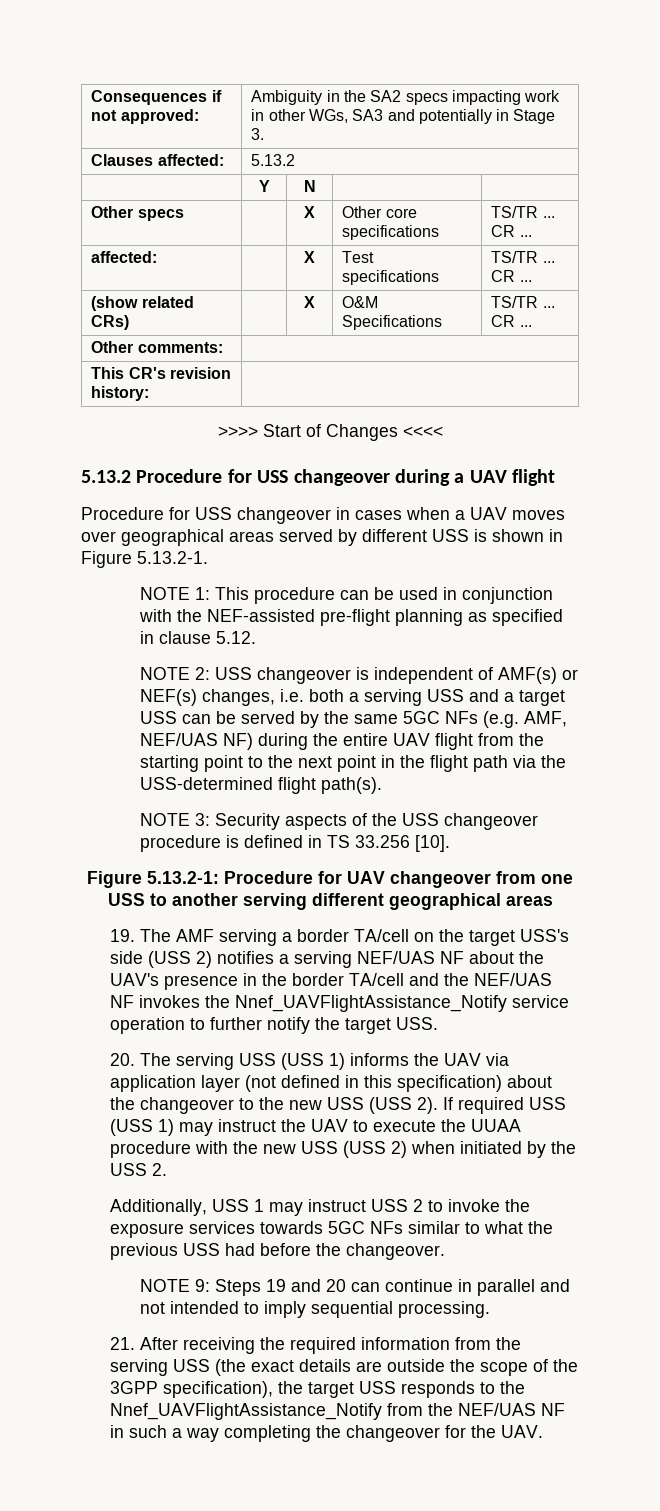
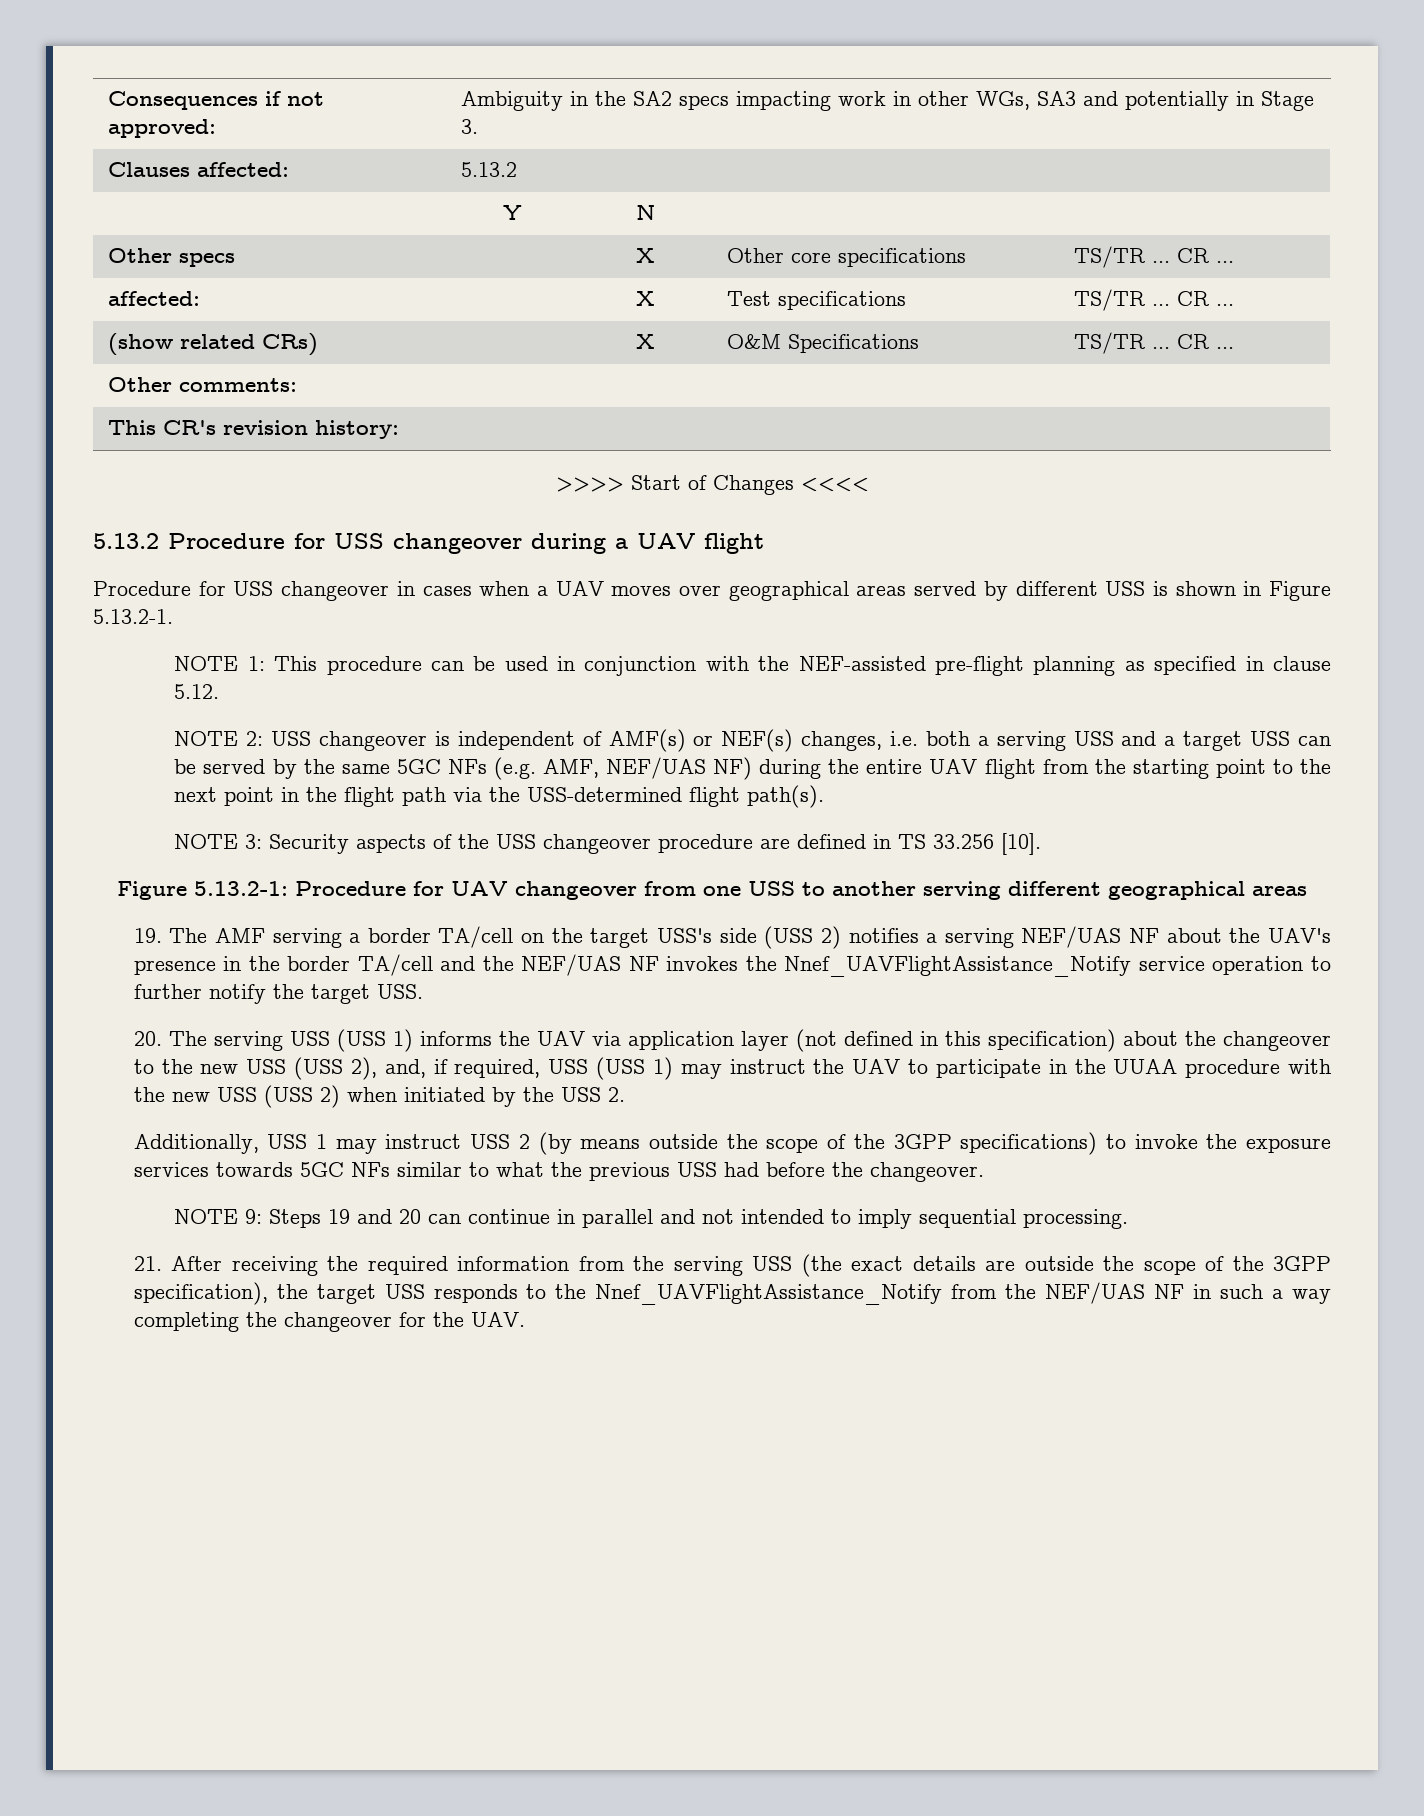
[225,835,239,848] is -> [760,838,791,849] are
[417,1097,525,1114] 2). If required -> [350,1057,541,1080] 2), and, if required,
[373,1120,437,1132] execute -> [935,1059,1067,1078] participate in
(424, 1205) none -> [538,1132,1098,1155] (by means outside the scope of the 3GPP specifications)

